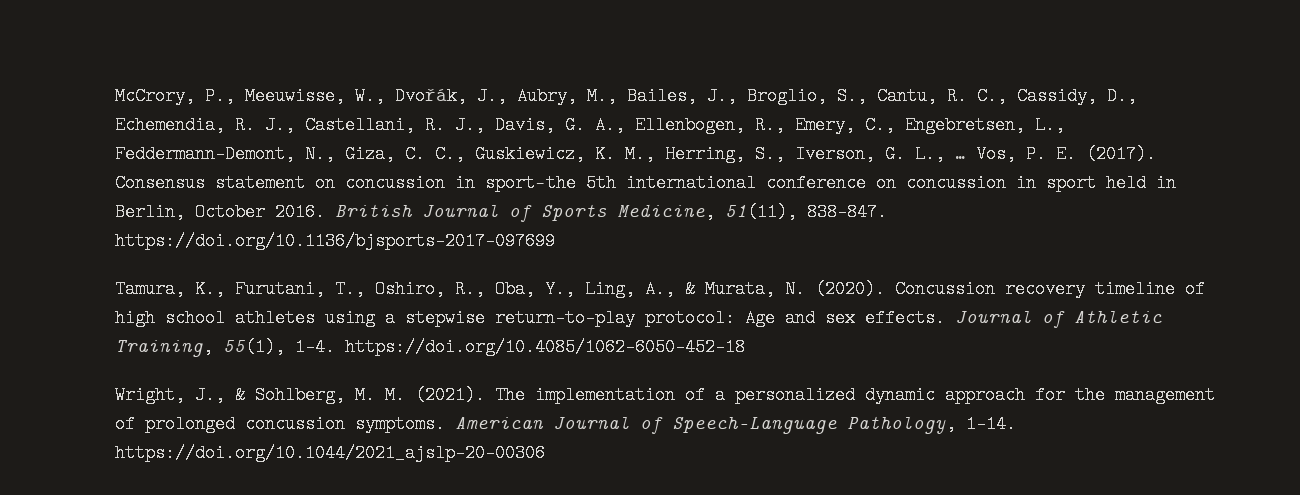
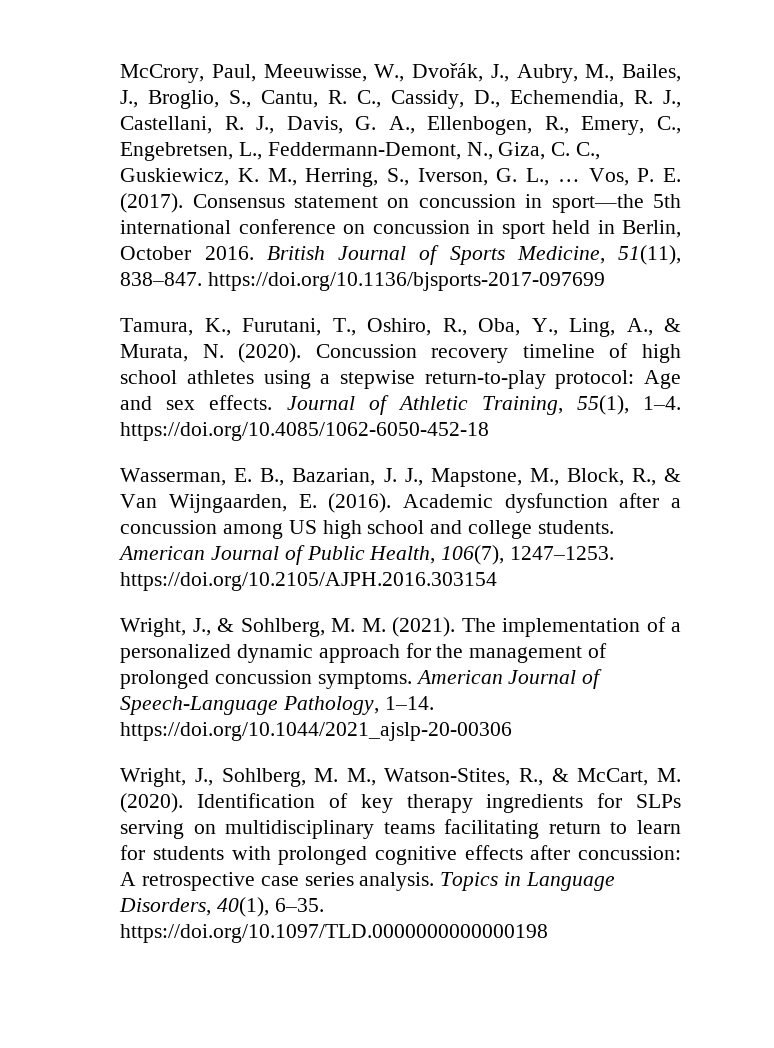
[205,87,236,105] P., -> [211,64,256,82] Paul,
(746, 347) none -> [120,468,682,487] [120,493,681,513] [120,520,614,539] [118,545,615,565] [120,572,498,591] // Wasserman, E. B., Bazarian, J. J., Mapstone, M., Block, R., & Van Wijngaarden, E. (2016). Academic dysfunction after a concussion among US high school and college students. American Journal of Public Health, 106(7), 1247–1253. https://doi.org/10.2105/AJPH.2016.303154
(546, 453) none -> [120,768,681,787] [120,793,682,813] [120,819,681,839] [120,845,681,865] [120,872,615,891] [119,897,324,917] [120,924,549,943] // Wright, J., Sohlberg, M. M., Watson-Stites, R., & McCart, M. (2020). Identification of key therapy ingredients for SLPs serving on multidisciplinary teams facilitating return to learn for students with prolonged cognitive effects after concussion: A retrospective case series analysis. Topics in Language Disorders, 40(1), 6–35. https://doi.org/10.1097/TLD.0000000000000198

